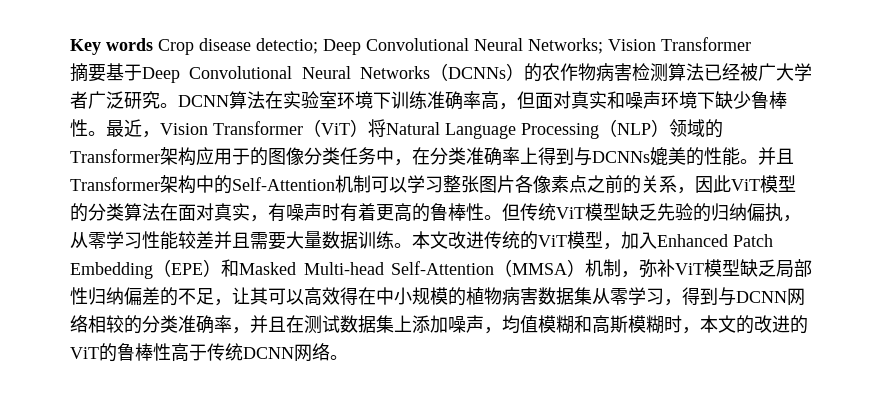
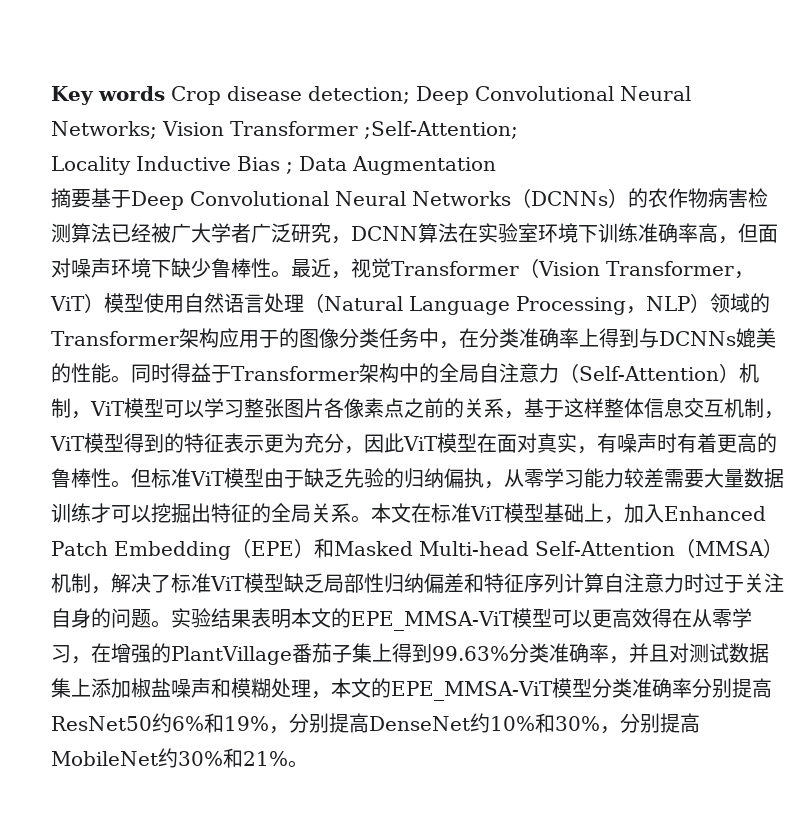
[256,38,318,54] detectio; -> [308,86,410,104] detection;
(751, 44) none -> [364,121,518,139] [51,156,496,175] ;Self-Attention; // Locality Inductive Bias ; Data Augmentation
[160,103,178,108] 。 -> [331,236,351,244] ，
[571,91,625,109] 真实和 -> (71, 268) none
[160,119,386,137] Vision Transformer（ViT）将 -> [351,258,754,279] [50,293,324,313] 视觉Transformer（Vision Transformer，ViT）模型使用自然语言处理（
[599,119,617,137] （ -> [626,306,646,314] ，
[758,147,794,165] 并且 -> [131,363,231,383] 同时得益于
[232,175,371,193] Self-Attention机制 -> [439,363,759,383] [51,398,164,419] 全局自注意力（Self-Attention）机制，ViT模型
(695, 190) none -> [524,398,784,419] [50,433,364,454] 基于这样整体信息交互机制，ViT模型得到的特征表示更为充分，
[70,203,160,222] 的分类算法 -> (477, 442) none
[520,203,621,221] 传统ViT模型 -> [151,468,304,488] 标准ViT模型由于
[142,231,250,250] 性能较差并且 -> [584,468,664,488] 能力较差
[394,231,603,250] 。本文改进传统的ViT模型 -> [91,503,604,523] 才可以挖掘出特征的全局关系。本文在标准ViT模型基础上
[639,259,675,278] 弥补 -> [111,573,211,593] 解决了标准
[160,286,805,306] [70,315,142,334] 的不足，让其可以高效得在中小规模的植物病害数据集从零学习，得到与DCNN网络相较的 -> [464,573,784,593] [51,608,752,631] [51,643,509,665] 和特征序列计算自注意力时过于关注自身的问题。实验结果表明本文的EPE_MMSA-ViT模型可以更高效得在从零学习，在增强的PlantVillage番茄子集上得到99.63%
[286,315,304,333] 在 -> [669,643,689,663] 对
[448,315,808,334] [70,343,330,362] 噪声，均值模糊和高斯模糊时，本文的改进的ViT的鲁棒性高于传统DCNN网络 -> [131,678,772,701] [51,713,700,734] [51,748,288,768] 椒盐噪声和模糊处理，本文的EPE_MMSA-ViT模型分类准确率分别提高ResNet50约6%和19%，分别提高DenseNet约10%和30%，分别提高MobileNet约30%和21%

